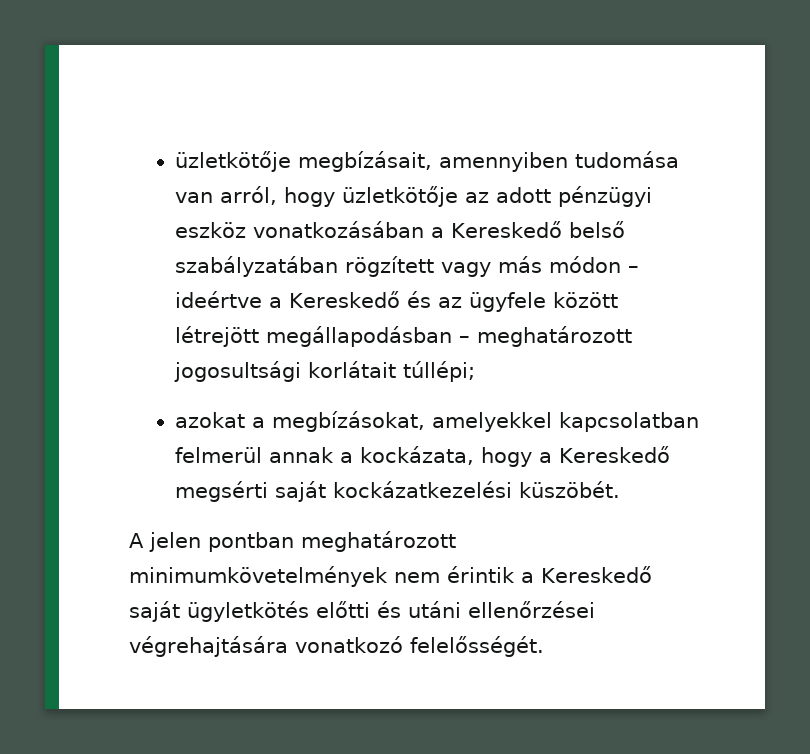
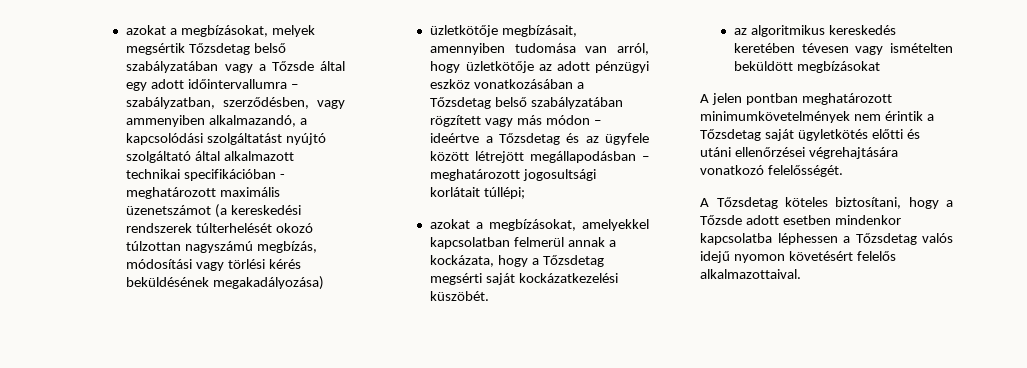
(175, 161) none -> [126,25,316,37] [126,43,287,55] [126,61,346,73] [126,79,299,91] [126,97,345,109] [126,115,308,127] [126,133,327,145] [126,151,295,163] [126,169,286,181] [126,187,281,199] [126,204,302,218] [126,223,314,233] [126,241,318,253] [126,259,302,271] [126,276,325,290] azokat a megbízásokat, melyek megsértik Tőzsdetag belső szabályzatában vagy a Tőzsde által egy adott időintervallumra – szabályzatban, szerződésben, vagy ammenyiben alkalmazandó, a kapcsolódási szolgáltatást nyújtó szolgáltató által alkalmazott technikai specifikációban - meghatározott maximális üzenetszámot (a kereskedési rendszerek túlterhelését okozó túlzottan nagyszámú megbízás, módosítási vagy törlési kérés beküldésének megakadályozása) //
[451,221,563,238] Kereskedő -> [430,97,492,109] Tőzsdetag
[289,291,401,308] Kereskedő -> [499,133,561,145] Tőzsdetag
[559,446,671,463] Kereskedő -> [543,255,605,267] Tőzsdetag
(621, 489) none -> [734,25,897,37] [734,43,953,55] [734,61,881,73] // az algoritmikus kereskedés keretében tévesen vagy ismételten beküldött megbízásokat
[541,566,653,583] Kereskedő -> [700,129,762,141] Tőzsdetag
(545, 646) none -> [700,197,953,209] [700,215,901,225] [700,233,953,245] [700,251,896,263] [700,269,802,279] // A Tőzsdetag köteles biztosítani, hogy a Tőzsde adott esetben mindenkor kapcsolatba léphessen a Tőzsdetag valós idejű nyomon követésért felelős alkalmazottaival.

